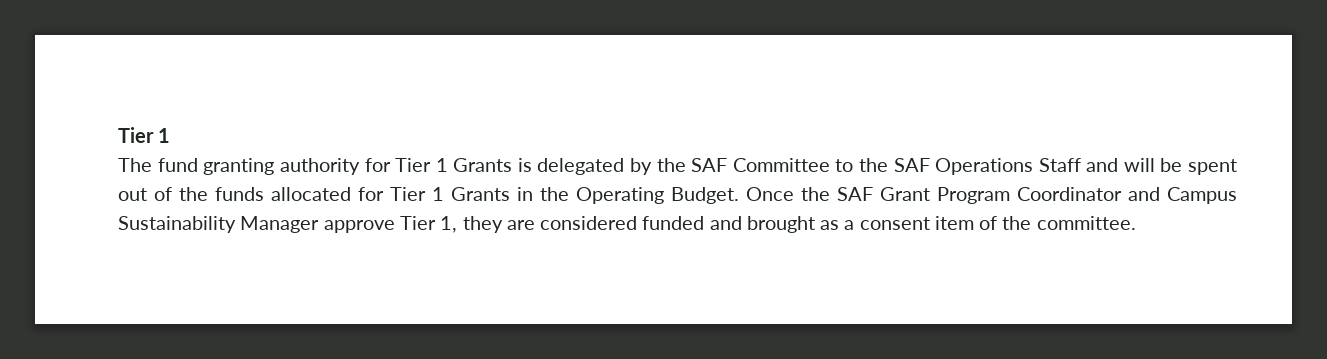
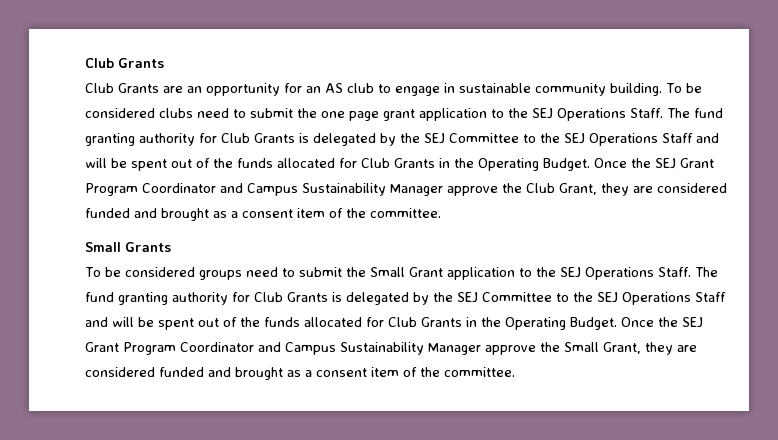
[118,127,171,143] [118,158,930,175] Tier 1 // The fund granting authority for Tier 1 Grants is delegated by the SAF Committee to the SAF -> [84,58,164,68] [84,83,702,96] [84,108,723,121] [84,133,585,146] Club Grants // Club Grants are an opportunity for an AS club to engage in sustainable community building. To be considered clubs need to submit the one page grant application to the SEJ Operations Staff. The fund granting authority for Club Grants is delegated by the SEJ Committee to the SEJ
[390,187,1238,204] [118,216,458,233] Tier 1 Grants in the Operating Budget. Once the SAF Grant Program Coordinator and Campus Sustainability Manager approve Tier 1, -> [360,158,714,171] [84,183,597,196] Club Grants in the Operating Budget. Once the SEJ Grant Program Coordinator and Campus Sustainability Manager approve the Club Grant,
(1136, 223) none -> [84,242,171,252] [84,267,718,280] [84,292,726,305] [84,317,703,330] [84,342,697,355] [84,367,515,380] // Small Grants // To be considered groups need to submit the Small Grant application to the SEJ Operations Staff. The fund granting authority for Club Grants is delegated by the SEJ Committee to the SEJ Operations Staff and will be spent out of the funds allocated for Club Grants in the Operating Budget. Once the SEJ Grant Program Coordinator and Campus Sustainability Manager approve the Small Grant, they are considered funded and brought as a consent item of the committee.

